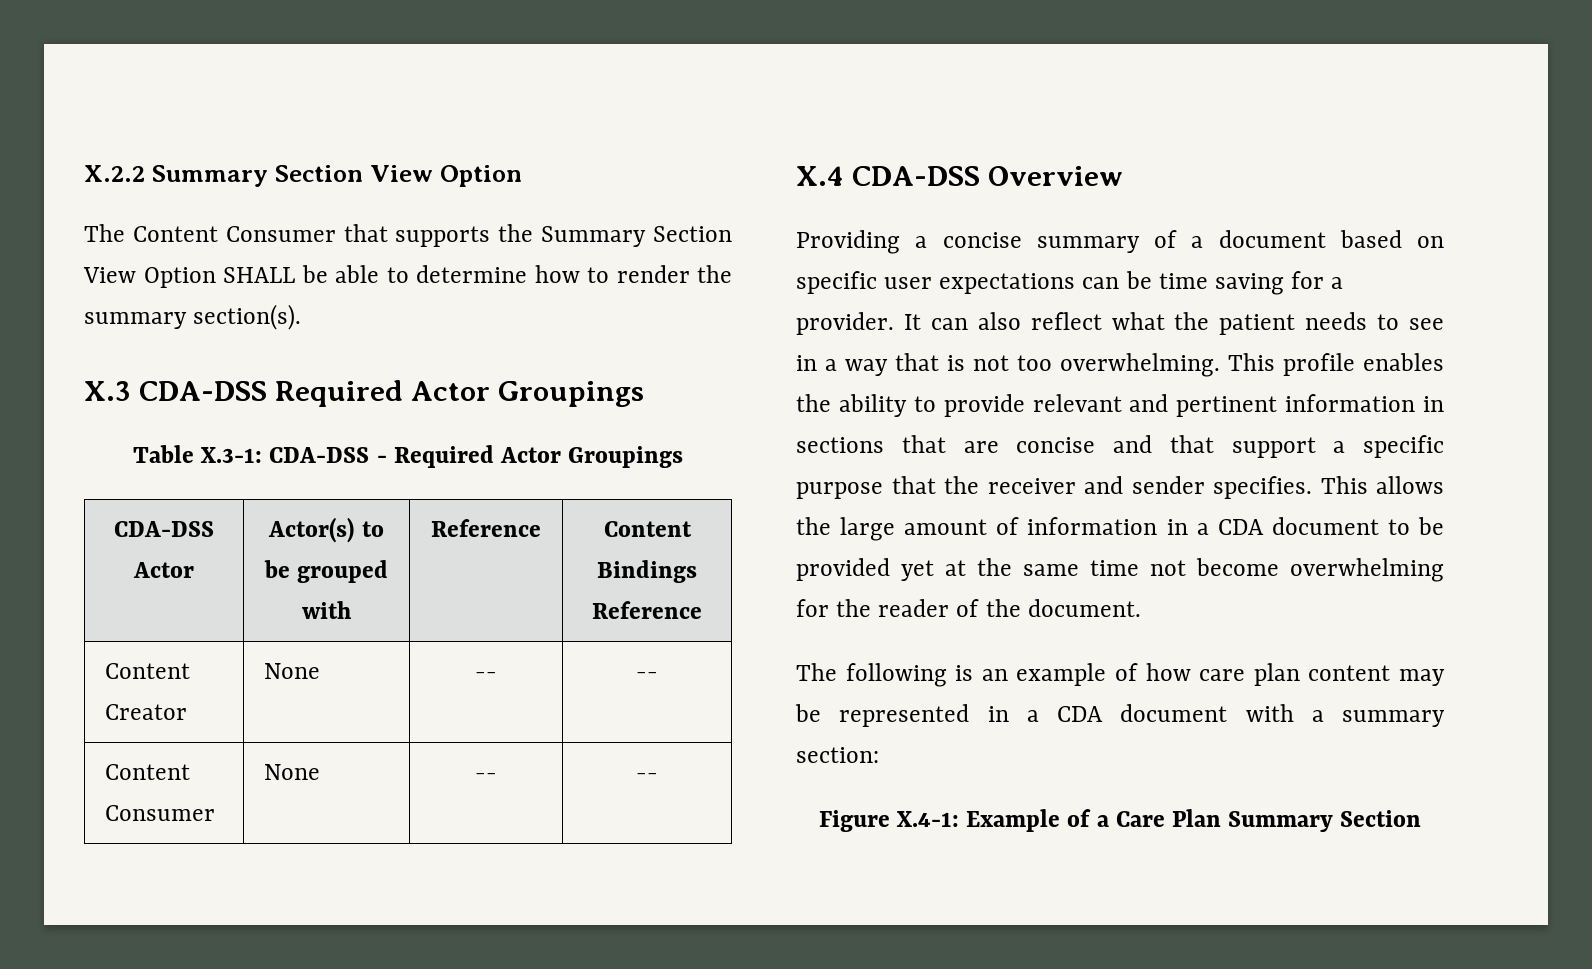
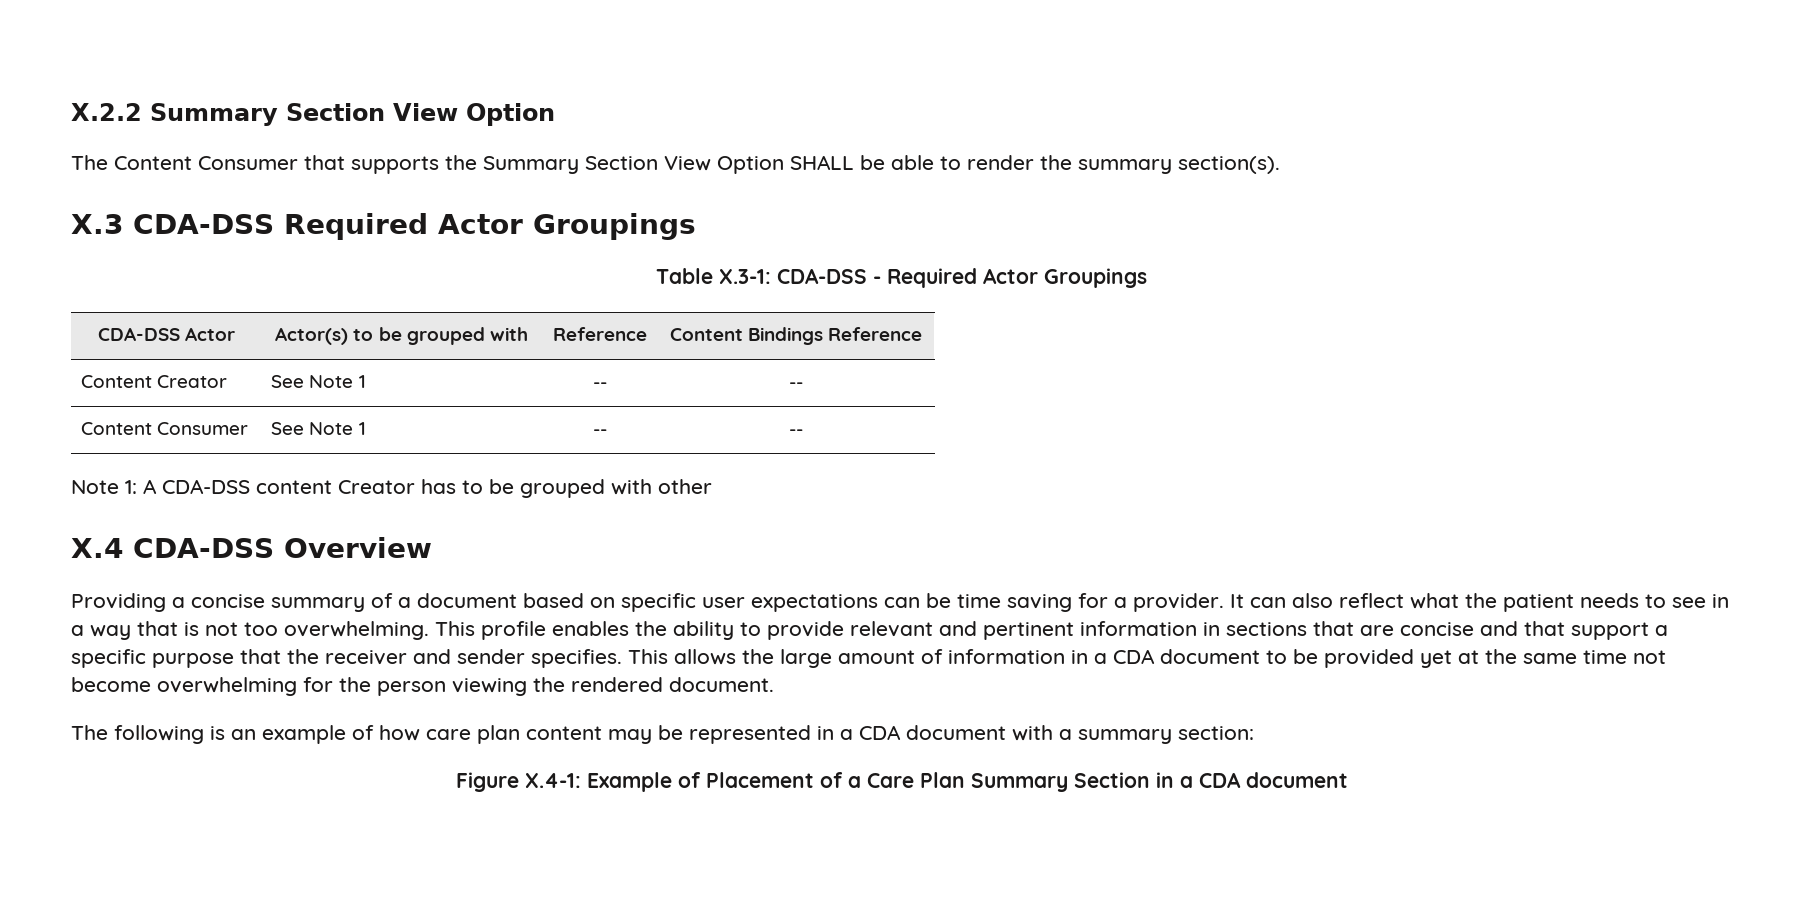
[416,265,609,283] determine how to -> (961, 163) none
[263,663,320,679] | None -> [271,375,366,388] | See Note 1
[263,764,320,780] [475,773,497,780] [636,773,658,780] | None | -- | -- -> [271,422,366,435] [592,429,607,435] [789,429,803,435] [71,479,712,498] | See Note 1 | -- | -- // Note 1: A CDA-DSS content Creator has to be grouped with other
[878,599,1021,617] reader of the -> [377,677,663,696] person viewing the rendered
(1092, 818) none -> [705,772,843,788] Placement of
(1422, 818) none -> [1155,772,1348,788] in a CDA document

